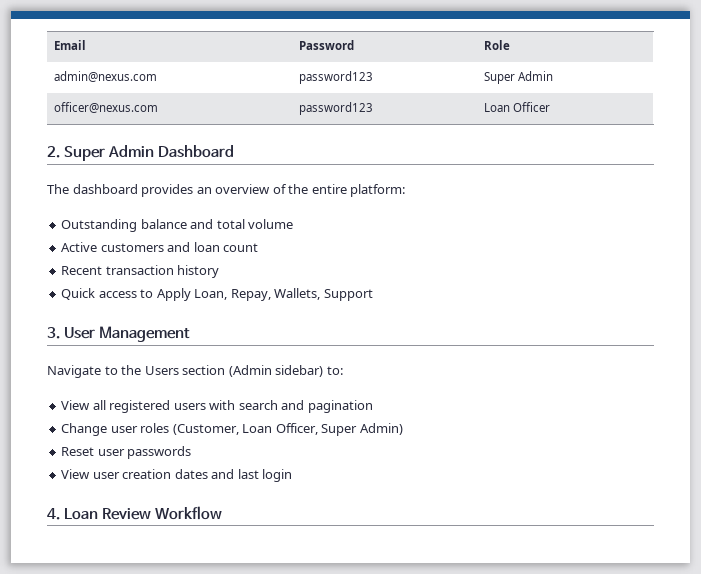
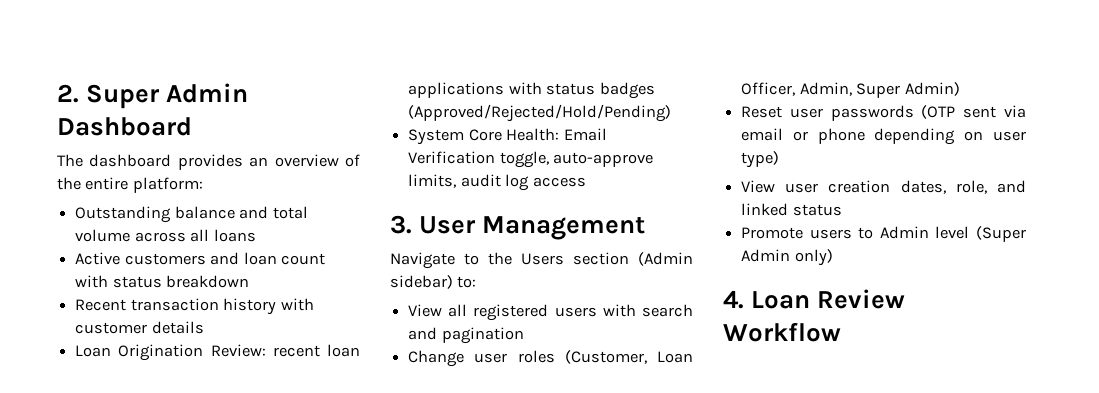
[54,40,87,50] [299,40,355,50] [484,40,511,50] [54,71,158,82] [299,71,374,84] [484,71,554,84] [54,102,159,113] [299,102,374,115] [484,102,551,112] Email | Password | Role // admin@nexus.com | password123 | Super Admin // officer@nexus.com | password123 | Loan Officer // -> (57, 93) none
(294, 224) none -> [134,229,256,242] across all loans
(259, 247) none -> [75,275,250,288] with status breakdown
[61,288,373,301] // Quick access to Apply Loan, Repay, Wallets, Support -> [280,298,314,311] [75,321,204,334] [75,344,361,361] [408,82,655,99] [408,104,672,122] [408,128,607,145] [408,151,654,168] [408,174,586,191] with customer details // Loan Origination Review: recent loan applications with status badges (Approved/Rejected/Hold/Pending) // System Core Health: Email Verification toggle, auto-approve limits, audit log access
(318, 429) none -> [799,82,852,96] Admin,
[61,469,293,482] // View user creation dates and last login -> [921,105,1026,119] [741,128,1026,145] [741,151,780,168] [741,180,1026,194] [741,203,842,216] [741,226,1026,242] [741,249,833,266] (OTP sent via email or phone depending on user type) // View user creation dates, role, and linked status // Promote users to Admin level (Super Admin only)

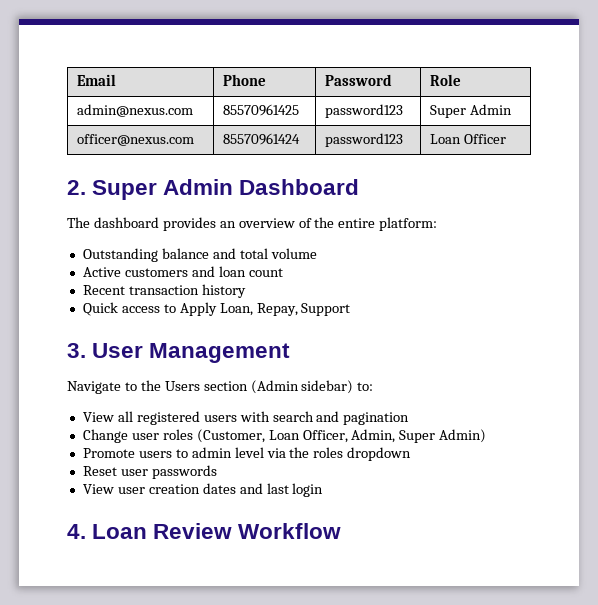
(57, 93) none -> [76,74,116,86] [222,74,266,86] [324,74,392,86] [429,74,461,86] [76,104,193,117] [222,104,299,116] [324,104,403,118] [429,104,512,118] [76,134,194,146] [222,133,300,145] [324,133,403,147] [429,134,506,144] Email | Phone | Password | Role // admin@nexus.com | 85570961425 | password123 | Super Admin // officer@nexus.com | 85570961424 | password123 | Loan Officer //
[134,229,256,242] across all loans -> (317, 253) none
[75,275,250,288] with status breakdown -> (283, 272) none
[280,298,314,311] [75,321,204,334] [75,344,361,361] [408,82,655,99] [408,104,672,122] [408,128,607,145] [408,151,654,168] [408,174,586,191] with customer details // Loan Origination Review: recent loan applications with status badges (Approved/Rejected/Hold/Pending) // System Core Health: Email Verification toggle, auto-approve limits, audit log access -> [82,302,351,316] // Quick access to Apply Loan, Repay, Support
[741,105,1026,121] [741,128,1026,145] [741,151,780,168] [741,180,1026,194] [741,203,842,216] [741,226,1026,242] [741,249,833,266] Reset user passwords (OTP sent via email or phone depending on user type) // View user creation dates, role, and linked status // Promote users to Admin level (Super Admin only) -> [82,447,412,461] [82,465,217,479] [82,483,324,497] Promote users to admin level via the roles dropdown // Reset user passwords // View user creation dates and last login

